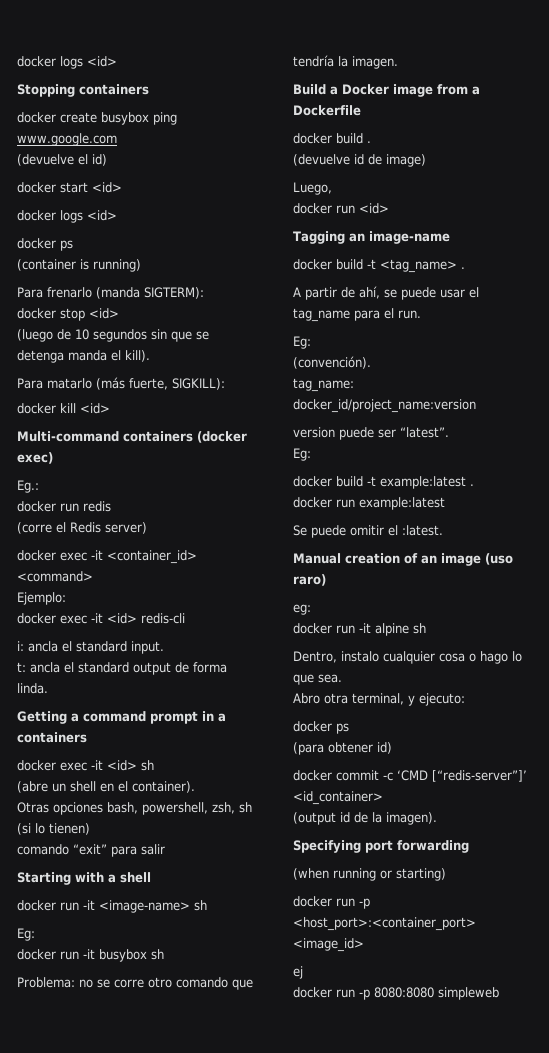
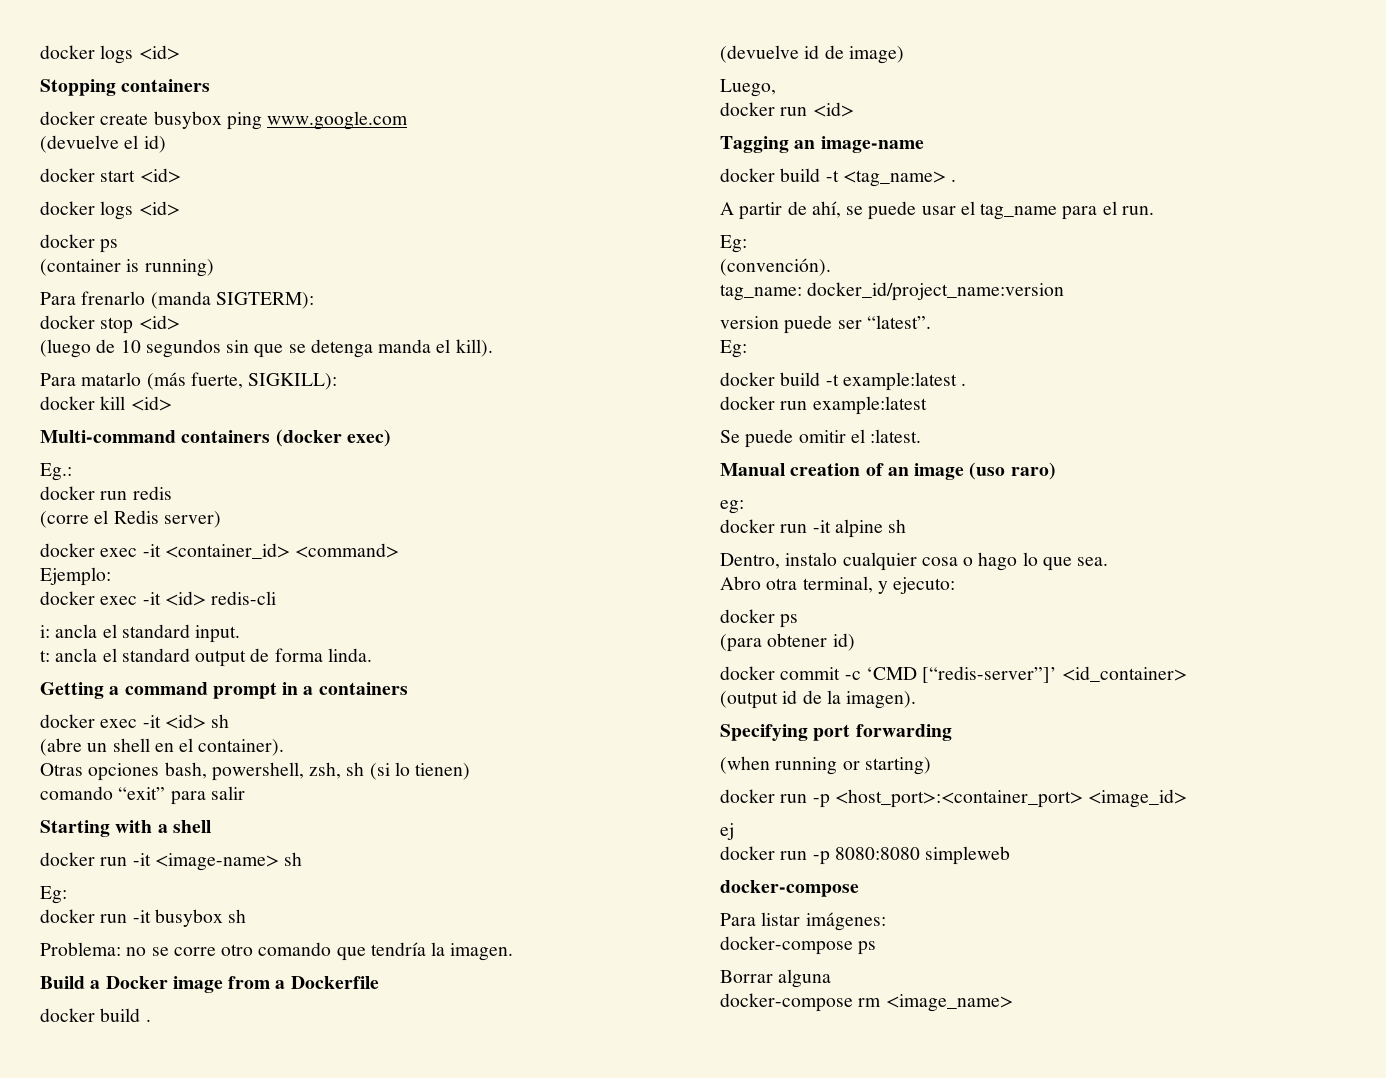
(499, 993) none -> [720,880,859,897] [720,912,886,931] [720,936,877,955] [720,969,832,988] [720,993,1013,1012] // docker-compose // Para listar imágenes: // docker-compose ps // Borrar alguna // docker-compose rm <image_name>

